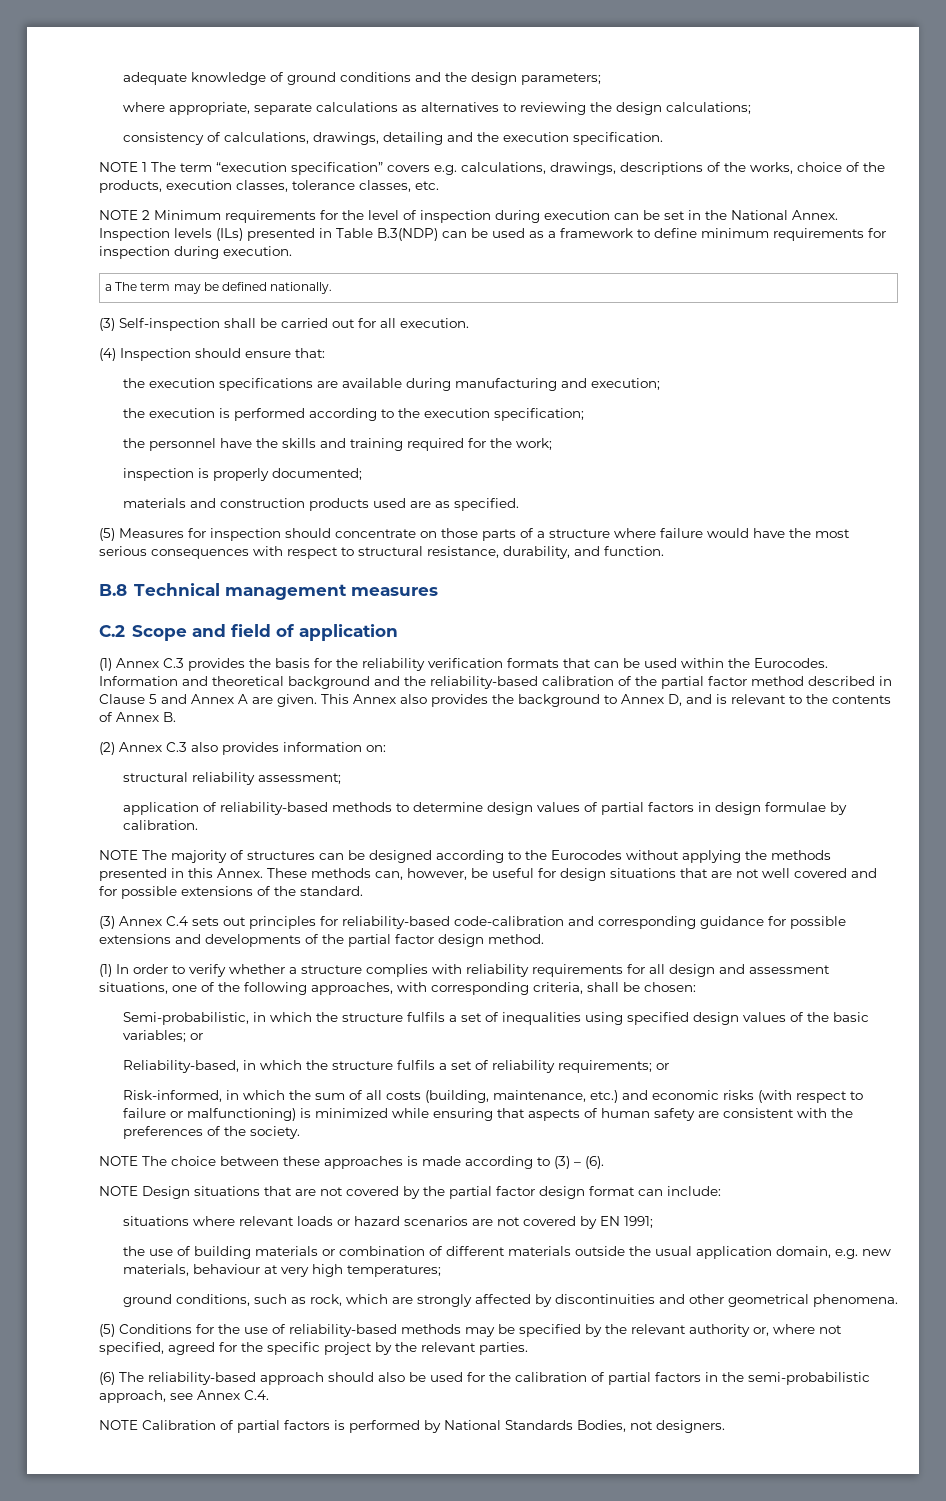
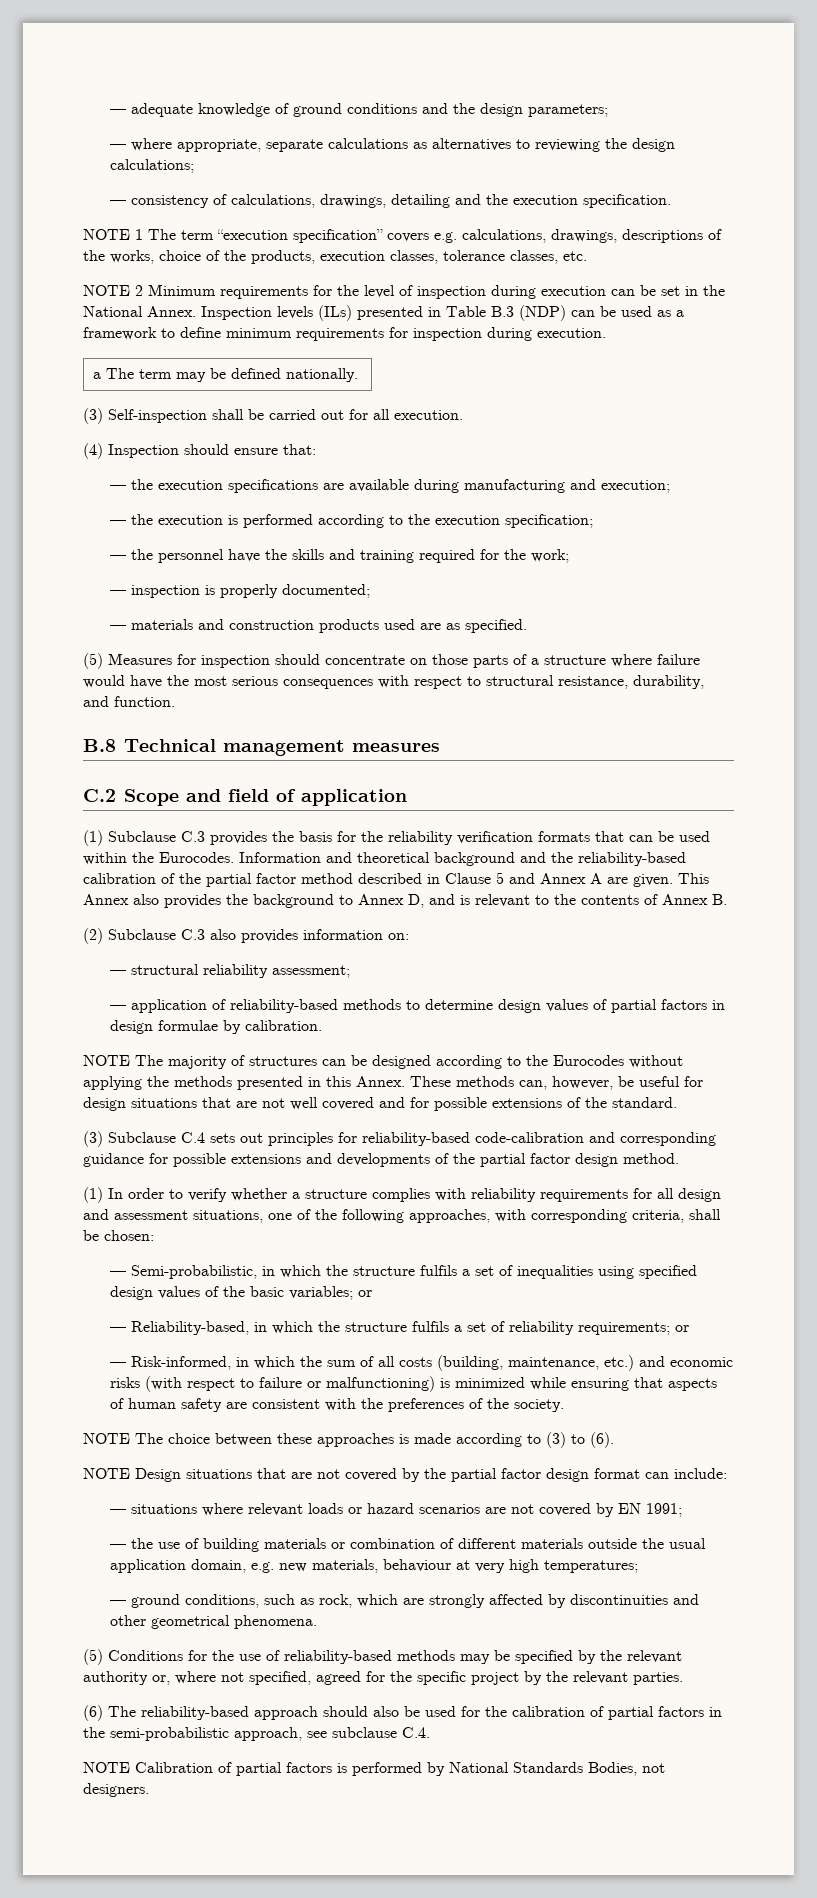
(122, 78) none -> [109,109,126,114] —
(601, 79) none -> [109,144,126,149] —
(751, 108) none -> [109,200,126,205] —
[377,228,438,241] B.3(NDP) -> [491,305,566,321] B.3 (NDP)
(325, 353) none -> [109,485,126,490] —
(660, 384) none -> [109,520,126,525] —
(584, 414) none -> [109,555,126,560] —
(552, 444) none -> [109,590,126,595] —
(362, 474) none -> [109,625,126,630] —
[116,658,159,668] Annex -> [108,831,176,842] Subclause
[119,742,162,752] Annex -> [108,929,176,940] Subclause
(386, 748) none -> [109,970,126,975] —
(341, 778) none -> [109,1005,126,1010] —
[119,916,162,926] Annex -> [108,1132,176,1143] Subclause
(696, 987) none -> [109,1271,126,1276] —
(203, 1036) none -> [109,1327,126,1332] —
(669, 1066) none -> [109,1362,126,1367] —
[574,1162,581,1166] – -> [571,1434,585,1444] to
(721, 1191) none -> [109,1509,126,1514] —
(653, 1222) none -> [109,1544,126,1549] —
(441, 1271) none -> [109,1600,126,1605] —
[197,1390,240,1400] Annex -> [332,1727,397,1738] subclause

